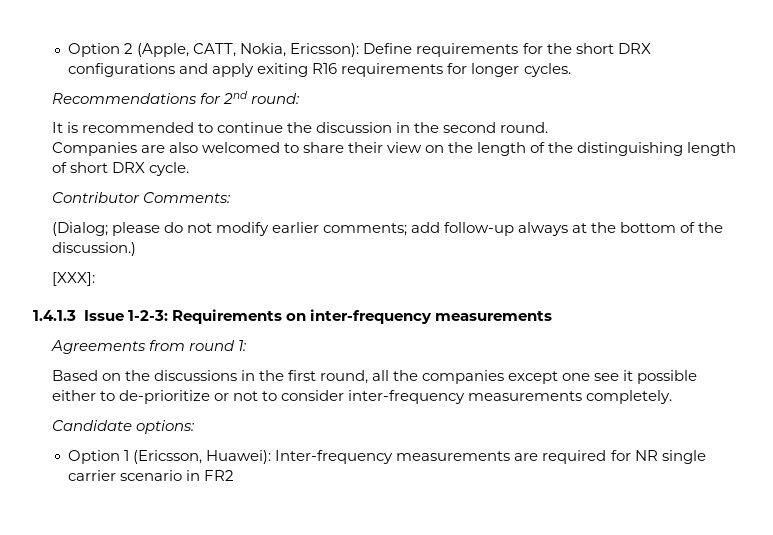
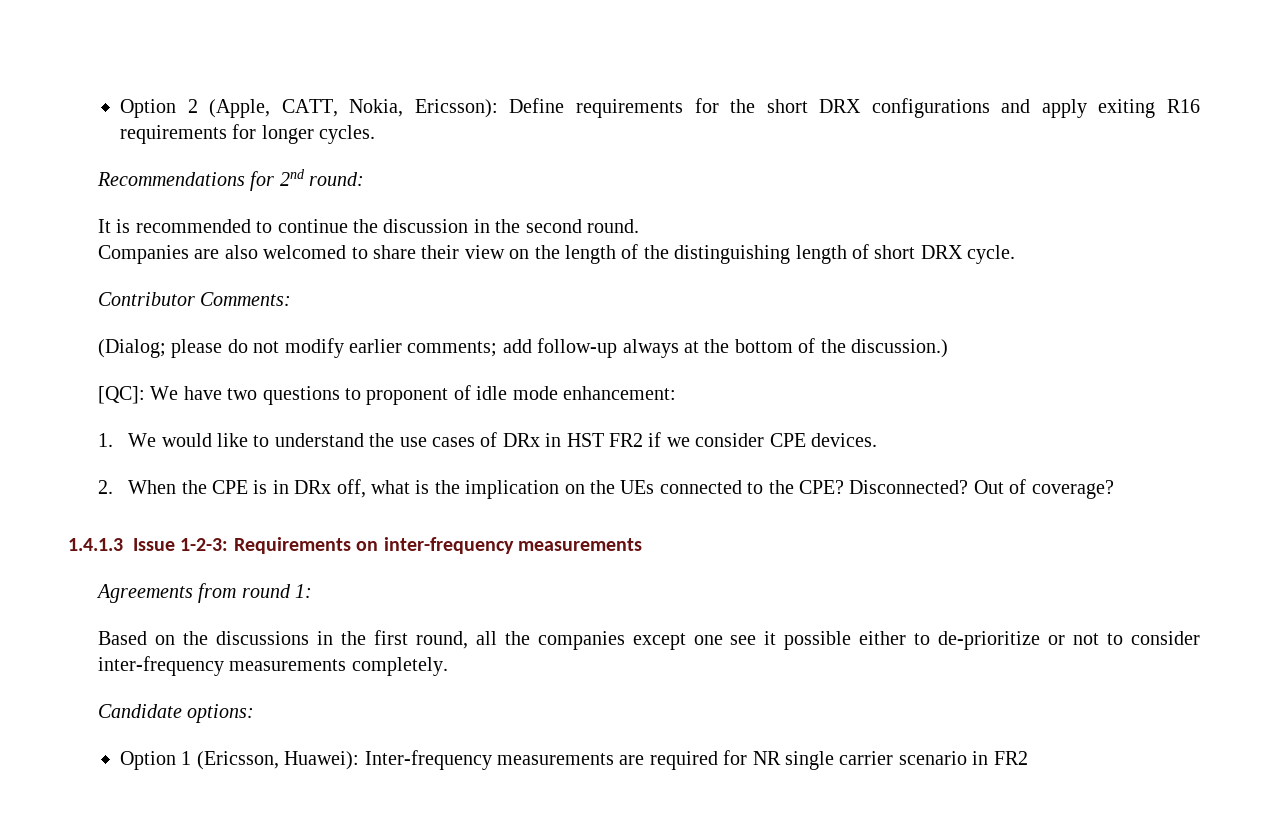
[51,272,95,286] [XXX]: -> [98,385,677,405] [98,432,877,447] [98,479,1114,499] [QC]: We have two questions to proponent of idle mode enhancement: // 1. We would like to understand the use cases of DRx in HST FR2 if we consider CPE devices. // 2. When the CPE is in DRx off, what is the implication on the UEs connected to the CPE? Disconnected? Out of coverage?

